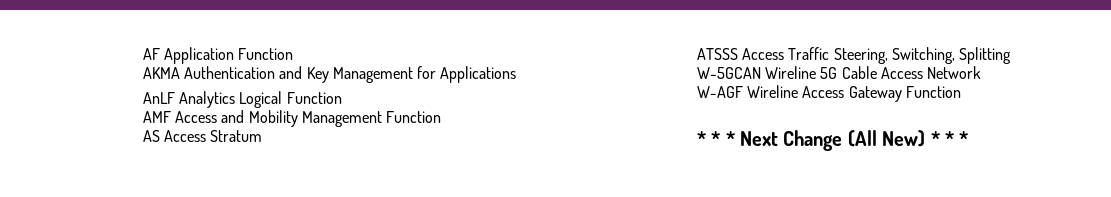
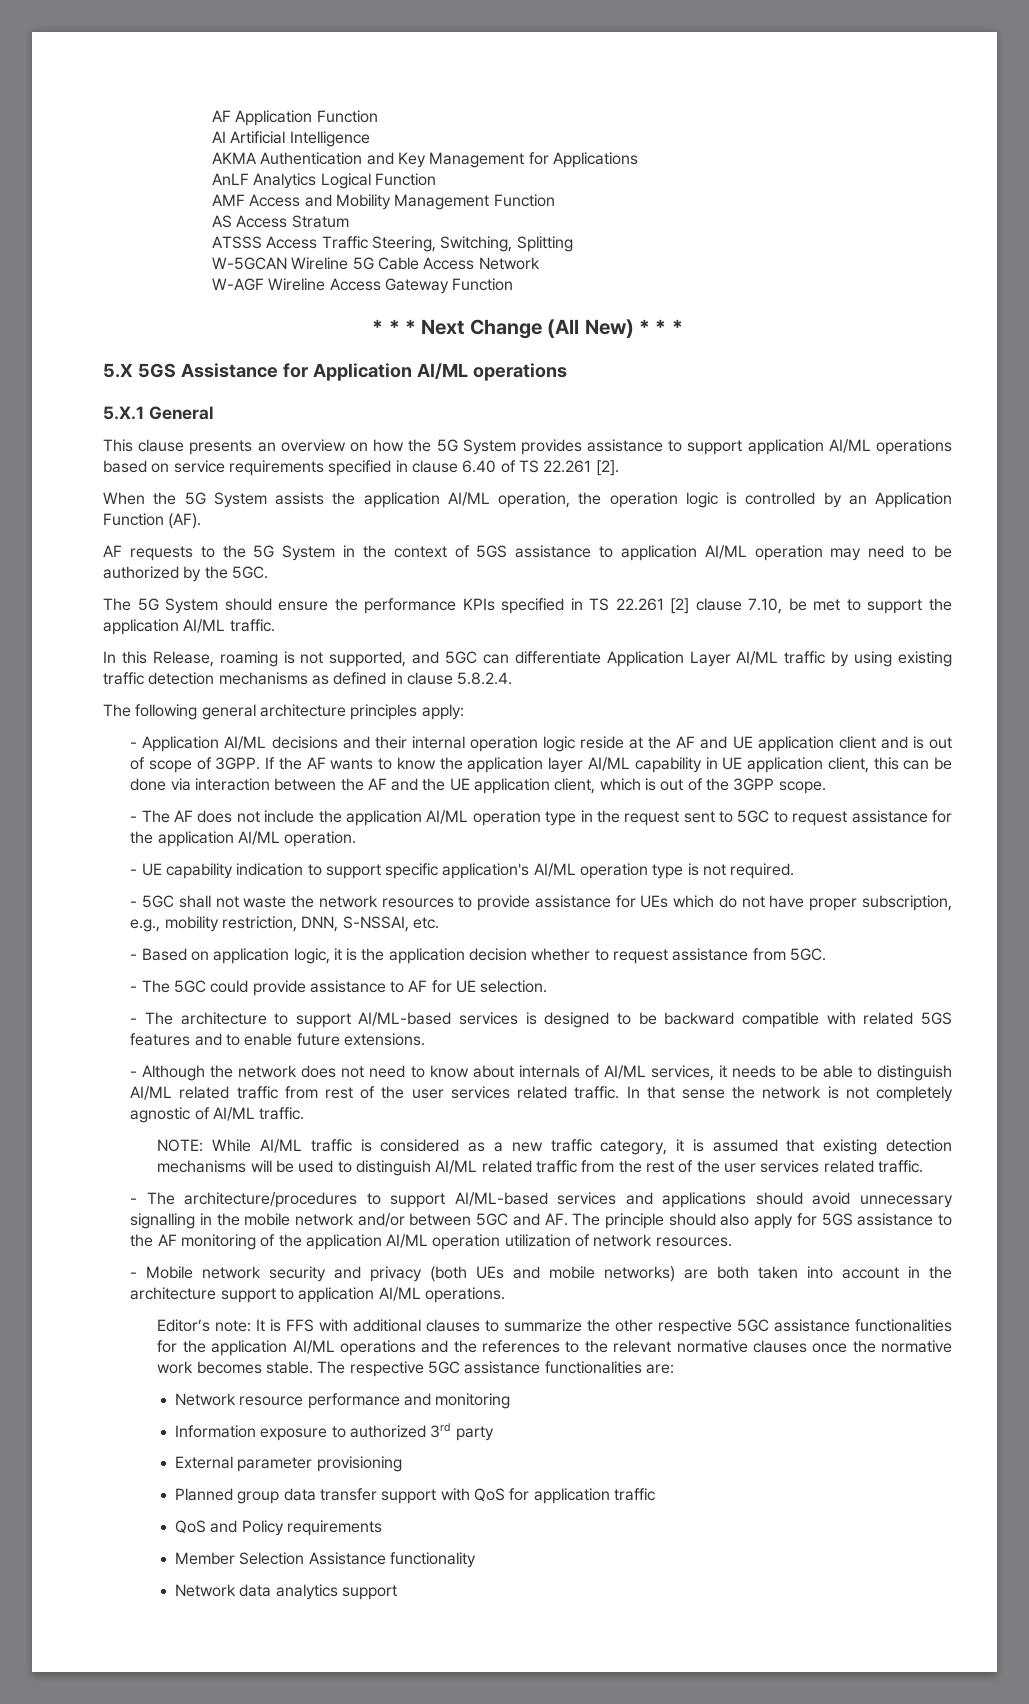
(294, 54) none -> [211,131,370,147] // AI Artificial Intelligence
(969, 138) none -> [103,363,567,381] [103,406,214,420] [103,439,952,455] [103,460,619,476] [103,492,952,508] [103,513,202,529] [103,545,953,561] [103,566,268,582] [103,598,952,614] [103,619,275,635] [103,651,952,667] [103,672,513,685] [103,704,464,720] [130,736,953,752] [130,757,953,773] [130,778,826,794] [130,810,953,826] [130,831,357,847] [130,863,795,879] [130,895,952,911] [130,916,439,932] [130,948,827,964] [130,980,548,996] [130,1012,952,1028] [130,1033,425,1046] [130,1065,952,1081] [130,1086,954,1102] [130,1107,305,1123] [157,1139,952,1155] [157,1160,923,1176] [130,1192,954,1208] [130,1213,953,1229] [130,1234,732,1250] [130,1266,953,1282] [130,1287,505,1303] [157,1319,953,1335] [157,1340,952,1356] [157,1361,675,1377] [175,1393,511,1409] [175,1423,494,1441] [175,1456,402,1472] [175,1488,655,1504] [175,1520,383,1536] [175,1552,477,1568] [175,1584,398,1600] // 5.X 5GS Assistance for Application AI/ML operations // 5.X.1 General // This clause presents an overview on how the 5G System provides assistance to support application AI/ML operations based on service requirements specified in clause 6.40 of TS 22.261 [2]. // When the 5G System assists the application AI/ML operation, the operation logic is controlled by an Application Function (AF). // AF requests to the 5G System in the context of 5GS assistance to application AI/ML operation may need to be authorized by the 5GC. // The 5G System should ensure the performance KPIs specified in TS 22.261 [2] clause 7.10, be met to support the application AI/ML traffic. // In this Release, roaming is not supported, and 5GC can differentiate Application Layer AI/ML traffic by using existing traffic detection mechanisms as defined in clause 5.8.2.4. // The following general architecture principles apply: // - Application AI/ML decisions and their internal operation logic reside at the AF and UE application client and is out of scope of 3GPP. If the AF wants to know the application layer AI/ML capability in UE application client, this can be done via interaction between the AF and the UE application client, which is out of the 3GPP scope. // - The AF does not include the application AI/ML operation type in the request sent to 5GC to request assistance for the application AI/ML operation. // - UE capability indication to support specific application's AI/ML operation type is not required. // - 5GC shall not waste the network resources to provide assistance for UEs which do not have proper subscription, e.g., mobility restriction, DNN, S-NSSAI, etc. // - Based on application logic, it is the application decision whether to request assistance from 5GC. // - The 5GC could provide assistance to AF for UE selection. // - The architecture to support AI/ML-based services is designed to be backward compatible with related 5GS features and to enable future extensions. // - Although the network does not need to know about internals of AI/ML services, it needs to be able to distinguish AI/ML related traffic from rest of the user services related traffic. In that sense the network is not completely agnostic of AI/ML traffic. // NOTE: While AI/ML traffic is considered as a new traffic category, it is assumed that existing detection mechanisms will be used to distinguish AI/ML related traffic from the rest of the user services related traffic. // - The architecture/procedures to support AI/ML-based services and applications should avoid unnecessary signalling in the mobile network and/or between 5GC and AF. The principle should also apply for 5GS assistance to the AF monitoring of the application AI/ML operation utilization of network resources. // - Mobile network security and privacy (both UEs and mobile networks) are both taken into account in the architecture support to application AI/ML operations. // Editor’s note: It is FFS with additional clauses to summarize the other respective 5GC assistance functionalities for the application AI/ML operations and the references to the relevant normative clauses once the normative work becomes stable. The respective 5GC assistance functionalities are: // Network resource performance and monitoring // Information exposure to authorized 3rd party // External parameter provisioning // Planned group data transfer support with QoS for application traffic // QoS and Policy requirements // Member Selection Assistance functionality // Network data analytics support

